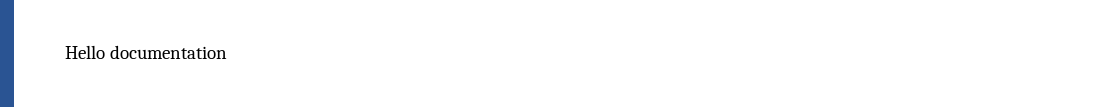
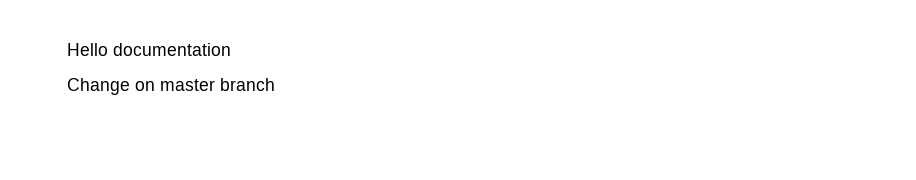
(228, 52) none -> [67,78,275,95] // Change on master branch

